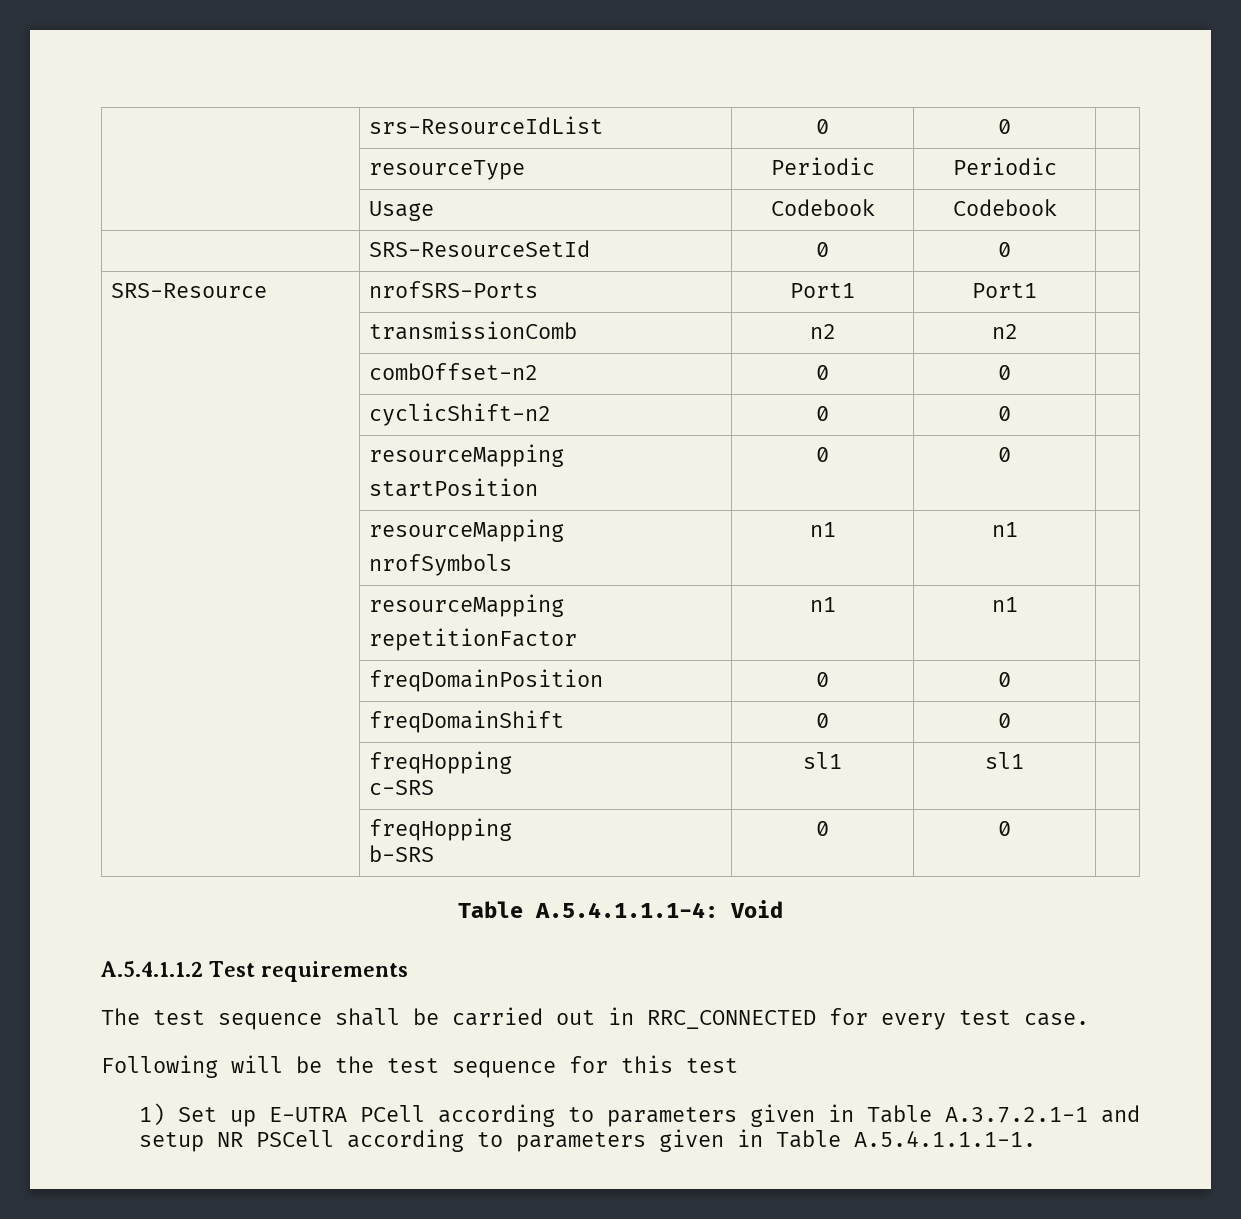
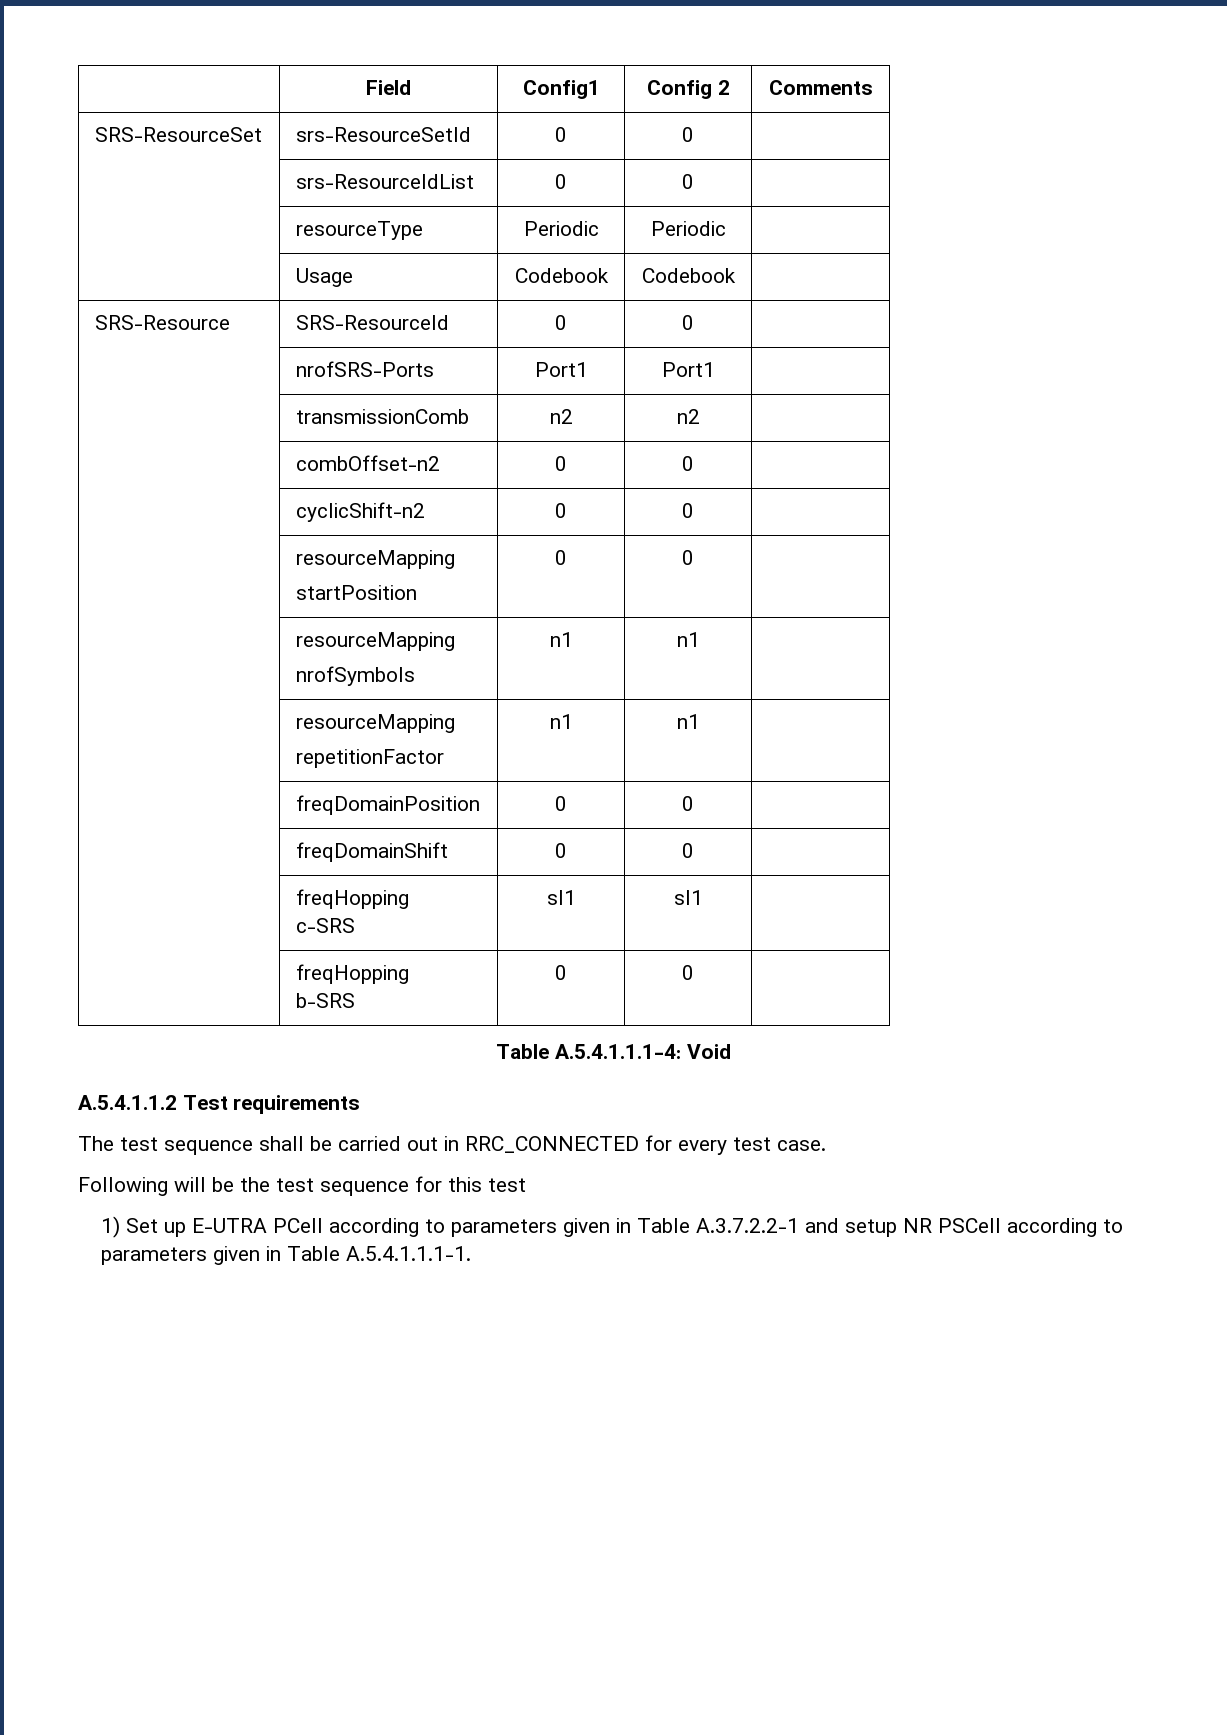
(368, 125) none -> [366,80,411,95] [522,80,600,99] [646,80,730,99] [768,80,873,95] [94,127,262,142] [295,127,471,142] [555,127,567,142] [682,127,694,142] | Field | Config1 | Config 2 | Comments // SRS-ResourceSet | srs-ResourceSetId | 0 | 0 | //
[368,240,590,257] [816,242,829,257] [998,242,1011,257] [110,283,267,298] | SRS-ResourceSetId | 0 | 0 | // SRS-Resource -> [94,315,230,330] [295,315,449,330] [555,315,567,330] [682,315,694,330] SRS-Resource | SRS-ResourceId | 0 | 0 | //
[944,1107,1088,1123] A.3.7.2.1-1 -> [696,1218,800,1233] A.3.7.2.2-1

